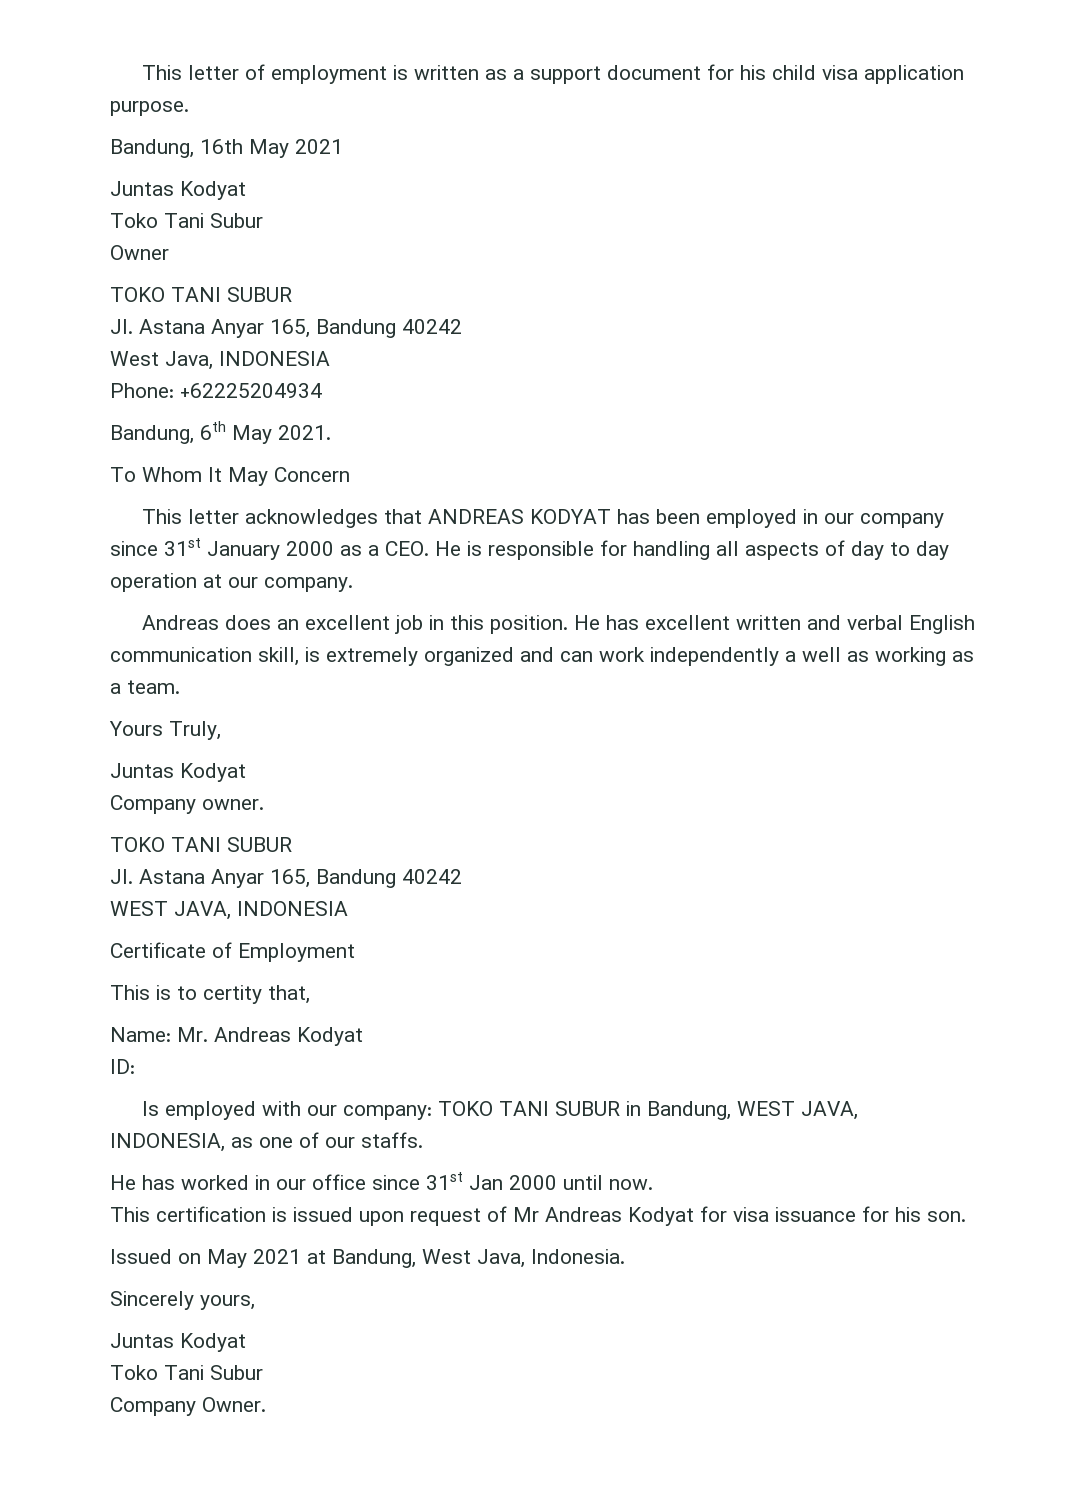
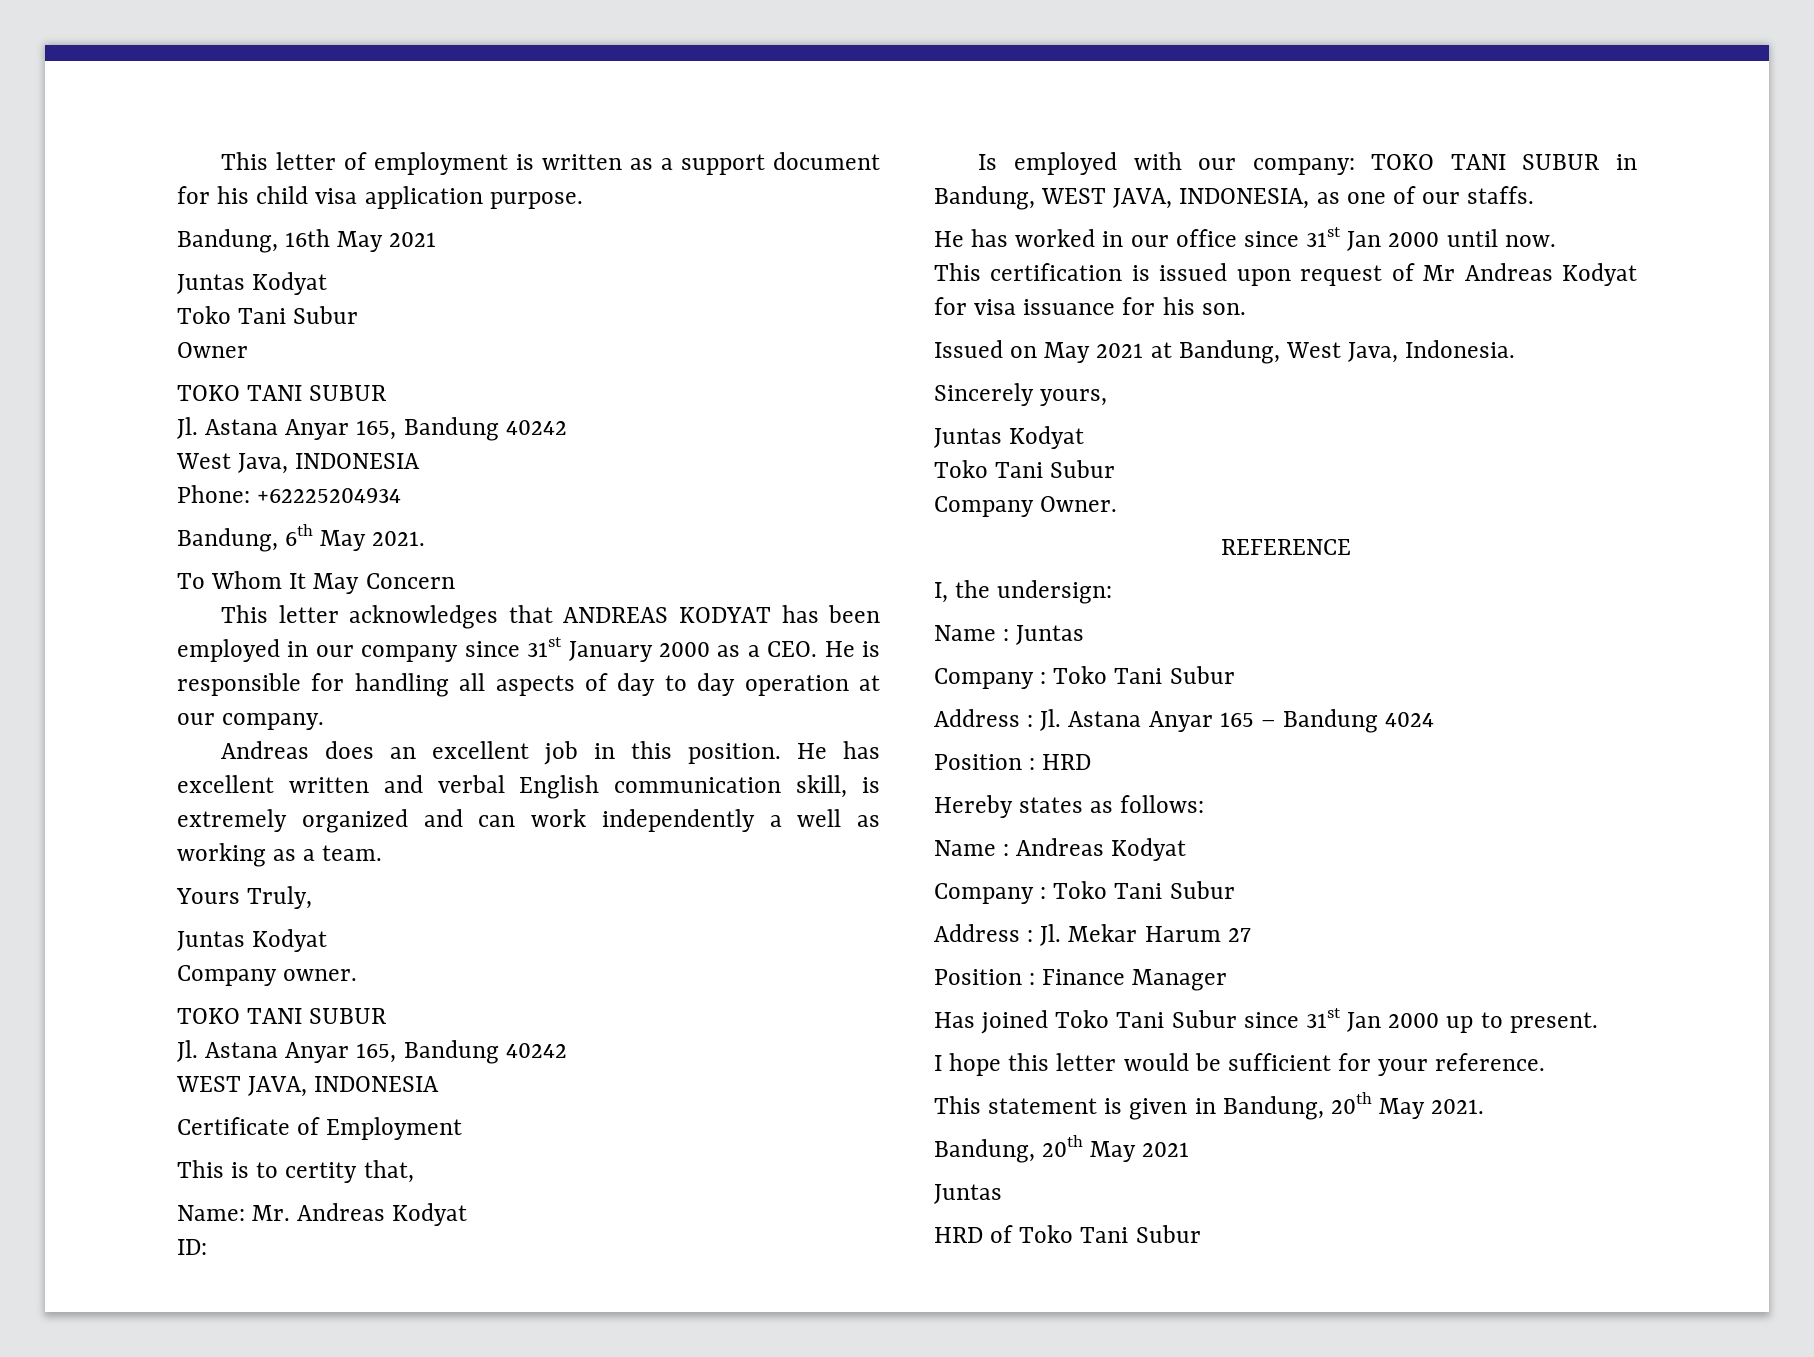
(266, 1404) none -> [1220,539,1351,555] [934,580,1113,604] [934,625,1085,645] [934,666,1235,689] [934,709,1435,733] [934,754,1092,770] [934,795,1205,818] [934,838,1187,861] [934,881,1235,904] [934,924,1251,946] [934,969,1228,991] [934,1008,1598,1034] [934,1053,1546,1076] [934,1092,1485,1120] [934,1135,1190,1163] [934,1184,1002,1204] [934,1225,1201,1243] // REFERENCE // I, the undersign: // Name : Juntas // Company : Toko Tani Subur // Address : Jl. Astana Anyar 165 – Bandung 4024 // Position : HRD // Hereby states as follows: // Name : Andreas Kodyat // Company : Toko Tani Subur // Address : Jl. Mekar Harum 27 // Position : Finance Manager // Has joined Toko Tani Subur since 31st Jan 2000 up to present. // I hope this letter would be sufficient for your reference. // This statement is given in Bandung, 20th May 2021. // Bandung, 20th May 2021 // Juntas // HRD of Toko Tani Subur

